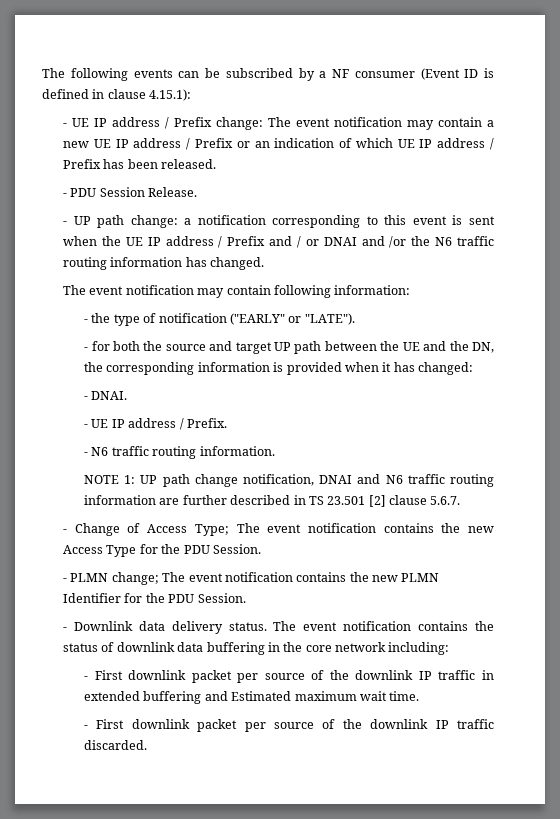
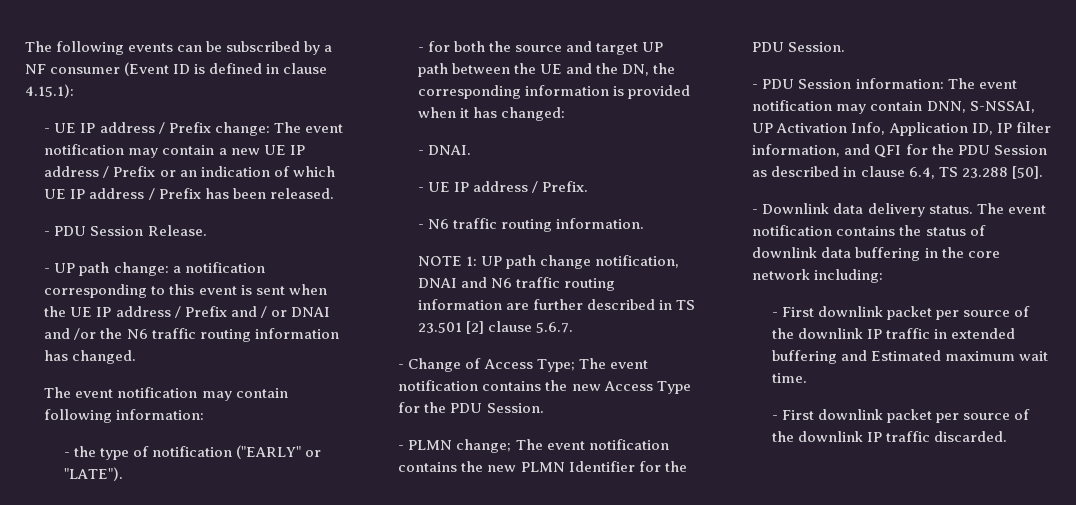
(246, 598) none -> [752,78,1017,89] [752,100,1035,114] [752,122,1051,136] [752,144,1047,158] [752,166,1043,179] // - PDU Session information: The event notification may contain DNN, S-NSSAI, UP Activation Info, Application ID, IP filter information, and QFI for the PDU Session as described in clause 6.4, TS 23.288 [50].

